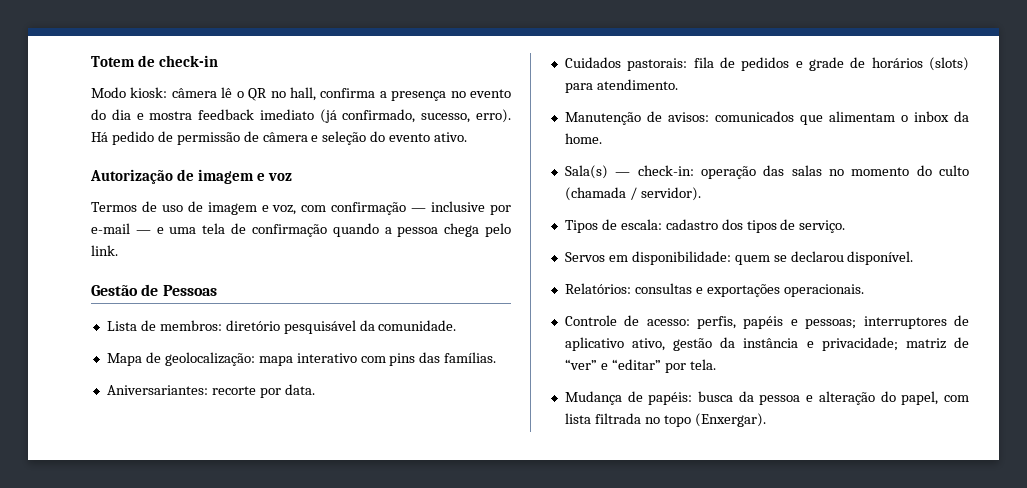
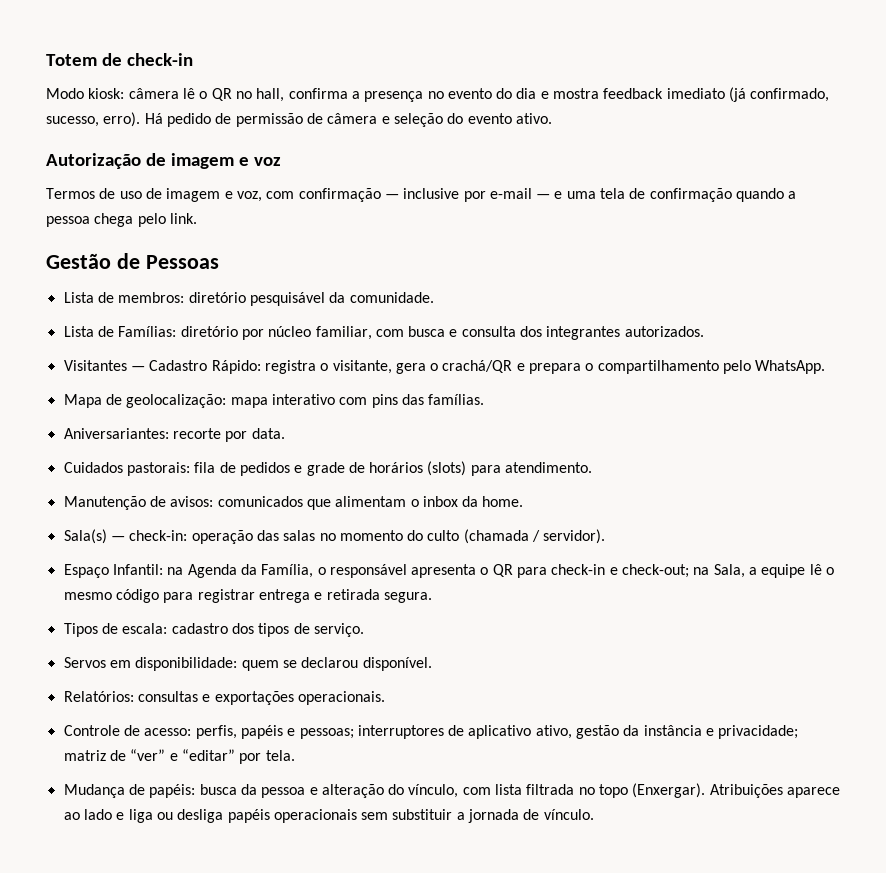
(457, 325) none -> [63,326,704,340] [63,360,826,374] // Lista de Famílias: diretório por núcleo familiar, com busca e consulta dos integrantes autorizados. // Visitantes — Cadastro Rápido: registra o visitante, gera o crachá/QR e prepara o compartilhamento pelo WhatsApp.
(701, 194) none -> [63,564,835,578] [63,589,432,603] // Espaço Infantil: na Agenda da Família, o responsável apresenta o QR para check-in e check-out; na Sala, a equipe lê o mesmo código para registrar entrega e retirada segura.
[901,391,939,405] papel, -> [408,784,459,798] vínculo,
(766, 420) none -> [709,784,841,798] [63,809,594,823] Atribuições aparece ao lado e liga ou desliga papéis operacionais sem substituir a jornada de vínculo.

